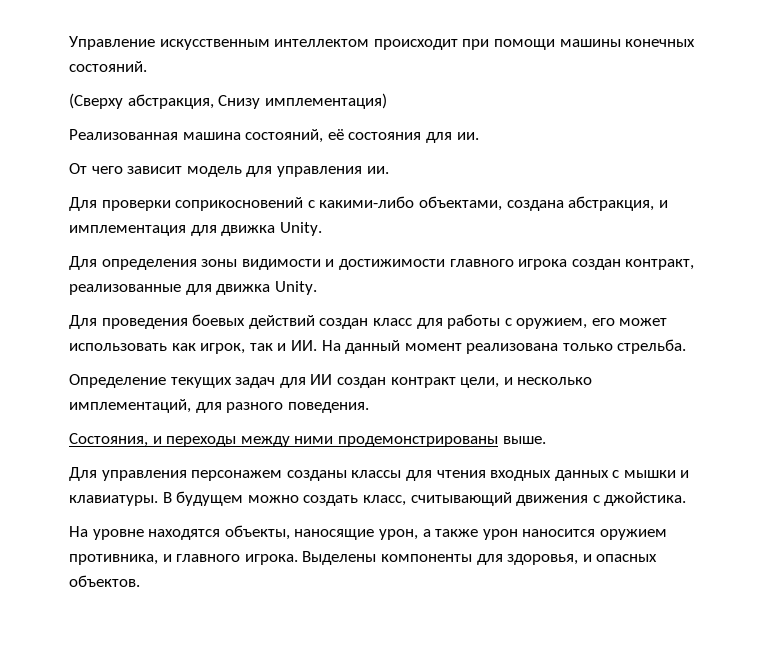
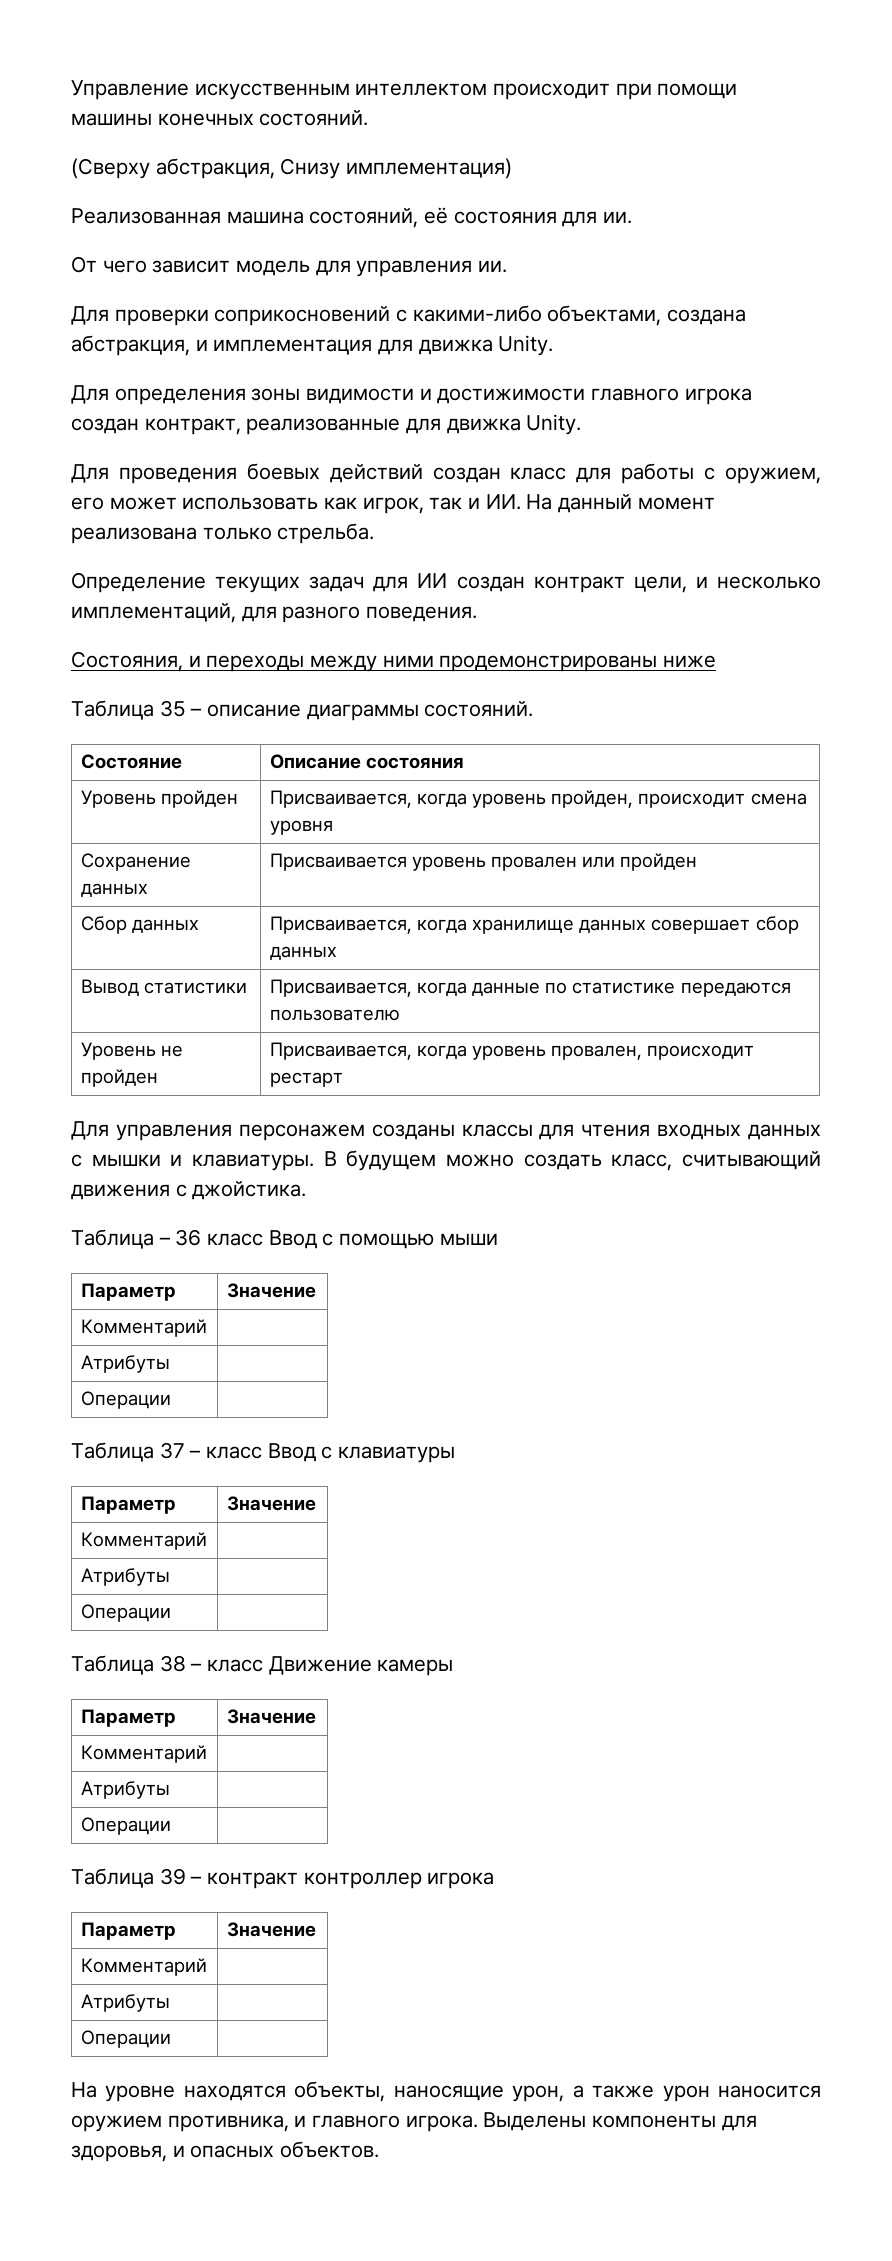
[502,436,546,444] выше. -> [663,655,717,668] [71,700,534,721] [80,754,182,769] [269,754,464,769] [80,790,238,808] [269,790,807,808] [269,820,333,835] [80,853,191,871] [80,883,148,897] [269,853,698,871] [80,916,199,934] [269,916,799,934] [269,946,337,960] [80,979,247,996] [269,979,791,997] [269,1009,400,1021] [80,1042,183,1060] [80,1069,158,1087] [269,1042,755,1060] [269,1072,343,1087] ниже // Таблица 35 – описание диаграммы состояний. // Состояние | Описание состояния // Уровень пройден | Присваивается, когда уровень пройден, происходит смена уровня // Сохранение данных | Присваивается уровень провален или пройден // Сбор данных | Присваивается, когда хранилище данных совершает сбор данных // Вывод статистики | Присваивается, когда данные по статистике передаются пользователю // Уровень не пройден | Присваивается, когда уровень провален, происходит рестарт
(687, 499) none -> [71,1229,498,1249] [80,1283,176,1301] [226,1283,316,1298] [80,1319,207,1337] [80,1355,170,1373] [80,1391,171,1409] [71,1442,456,1463] [80,1496,176,1514] [226,1496,316,1511] [80,1532,207,1550] [80,1568,170,1586] [80,1604,171,1622] [71,1655,454,1676] [80,1709,176,1727] [226,1709,316,1724] [80,1745,207,1763] [80,1781,170,1799] [80,1817,171,1835] [71,1868,495,1889] [80,1922,176,1940] [226,1922,316,1937] [80,1958,207,1976] [80,1994,170,2012] [80,2030,171,2048] // Таблица – 36 класс Ввод с помощью мыши // Параметр | Значение // Комментарий | // Атрибуты | // Операции | // Таблица 37 – класс Ввод с клавиатуры // Параметр | Значение // Комментарий | // Атрибуты | // Операции | // Таблица 38 – класс Движение камеры // Параметр | Значение // Комментарий | // Атрибуты | // Операции | // Таблица 39 – контракт контроллер игрока // Параметр | Значение // Комментарий | // Атрибуты | // Операции |

